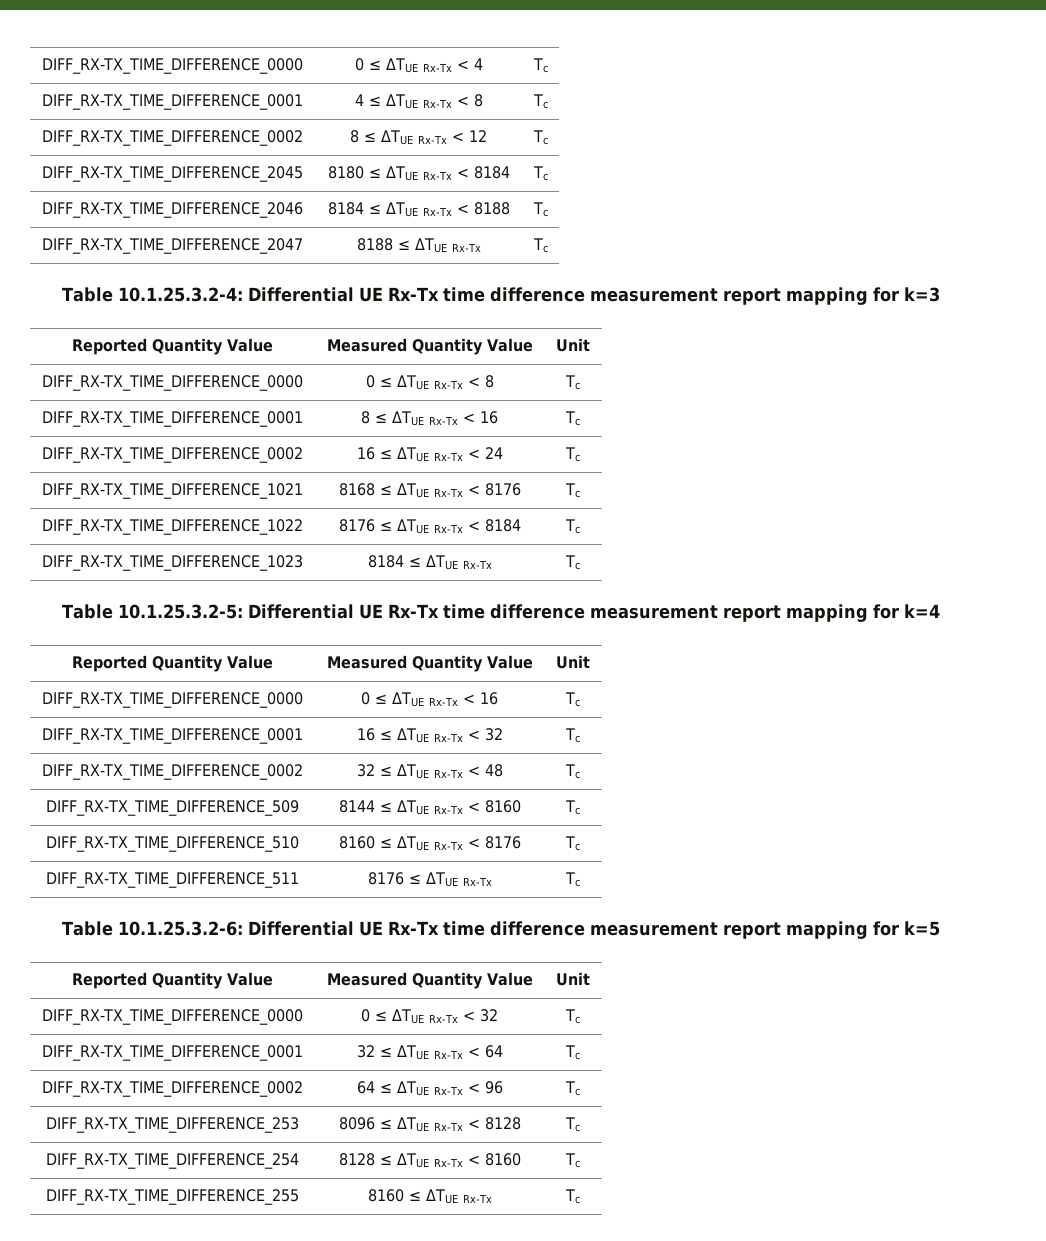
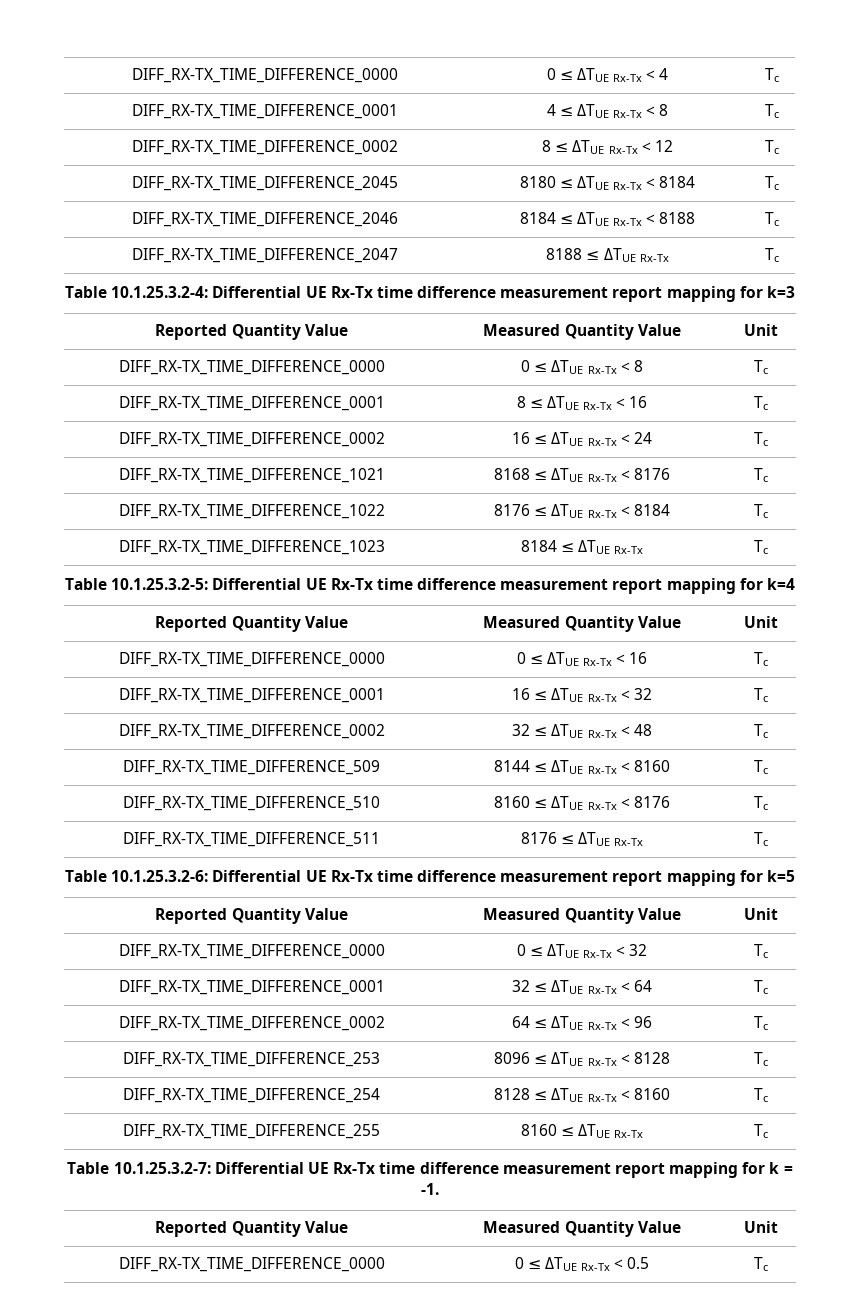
(580, 1196) none -> [67,1162,793,1178] [421,1183,439,1195] [155,1221,348,1237] [483,1221,681,1237] [743,1221,778,1233] [118,1257,385,1272] [514,1257,650,1271] [753,1257,768,1271] // Table 10.1.25.3.2-7: Differential UE Rx-Tx time difference measurement report mapping for k = -1. // Reported Quantity Value | Measured Quantity Value | Unit // DIFF_RX-TX_TIME_DIFFERENCE_0000 | 0 ≤ ΔTUE Rx-Tx < 0.5 | Tc

